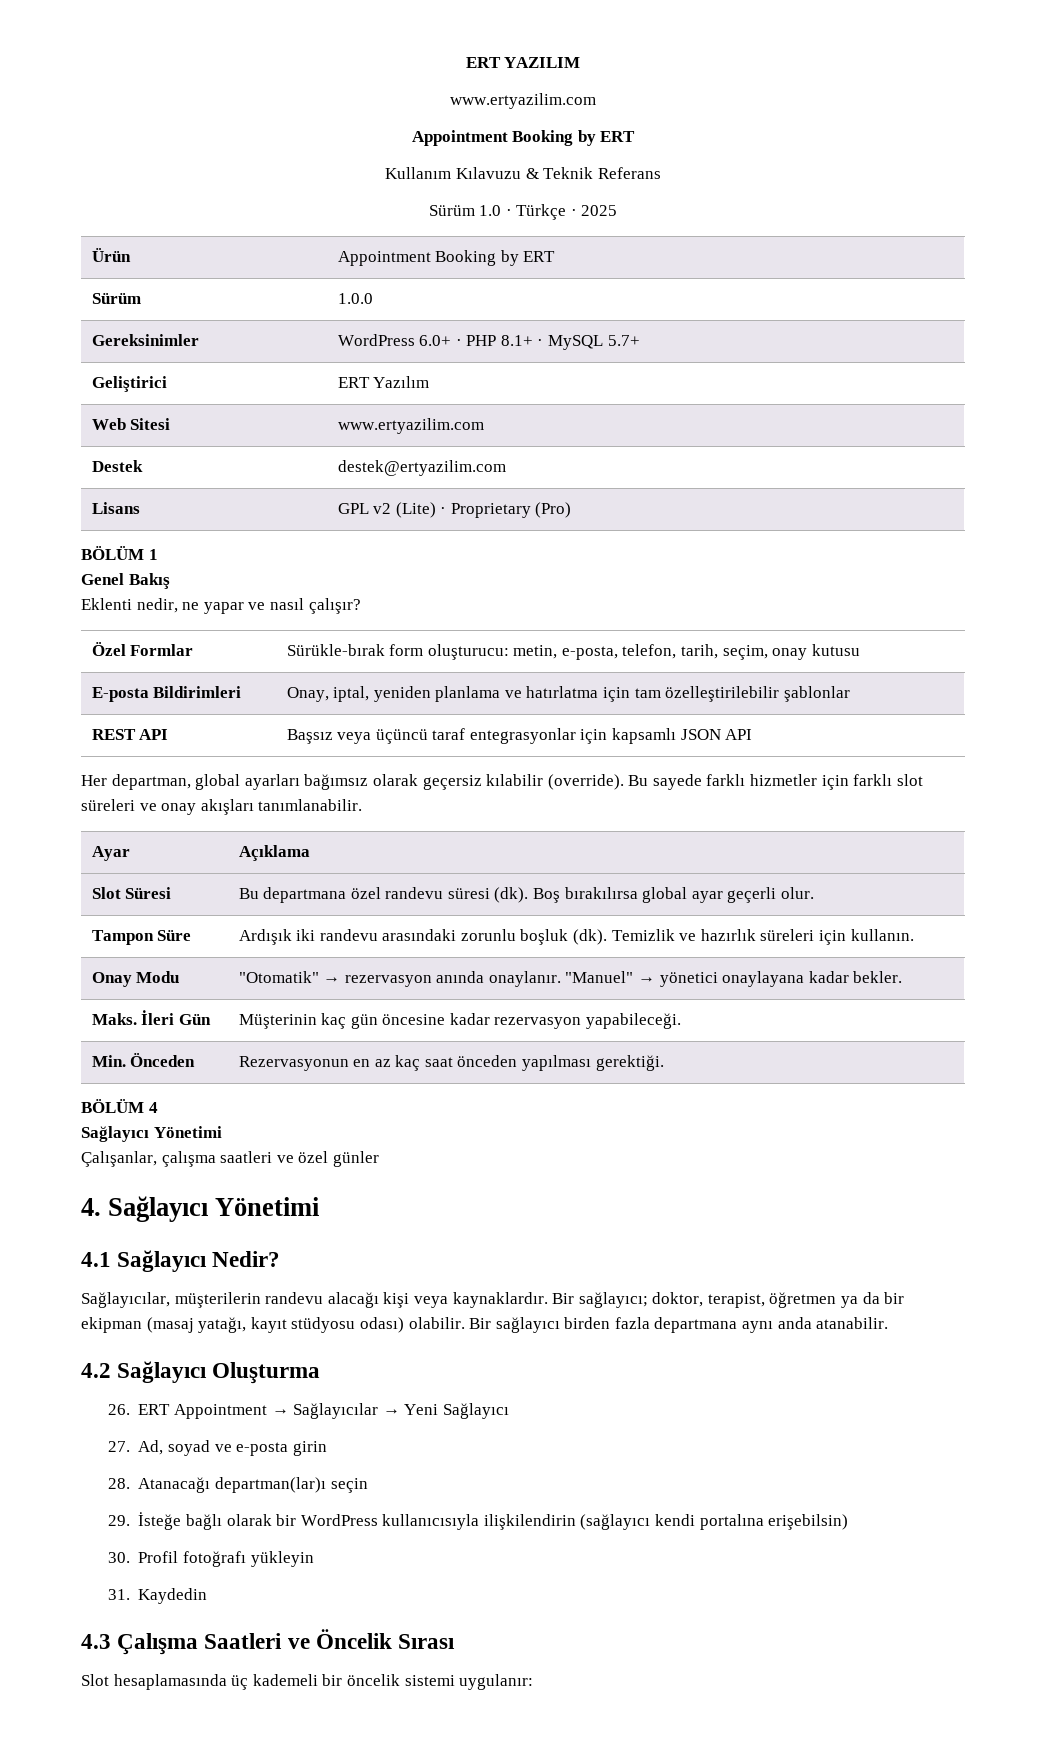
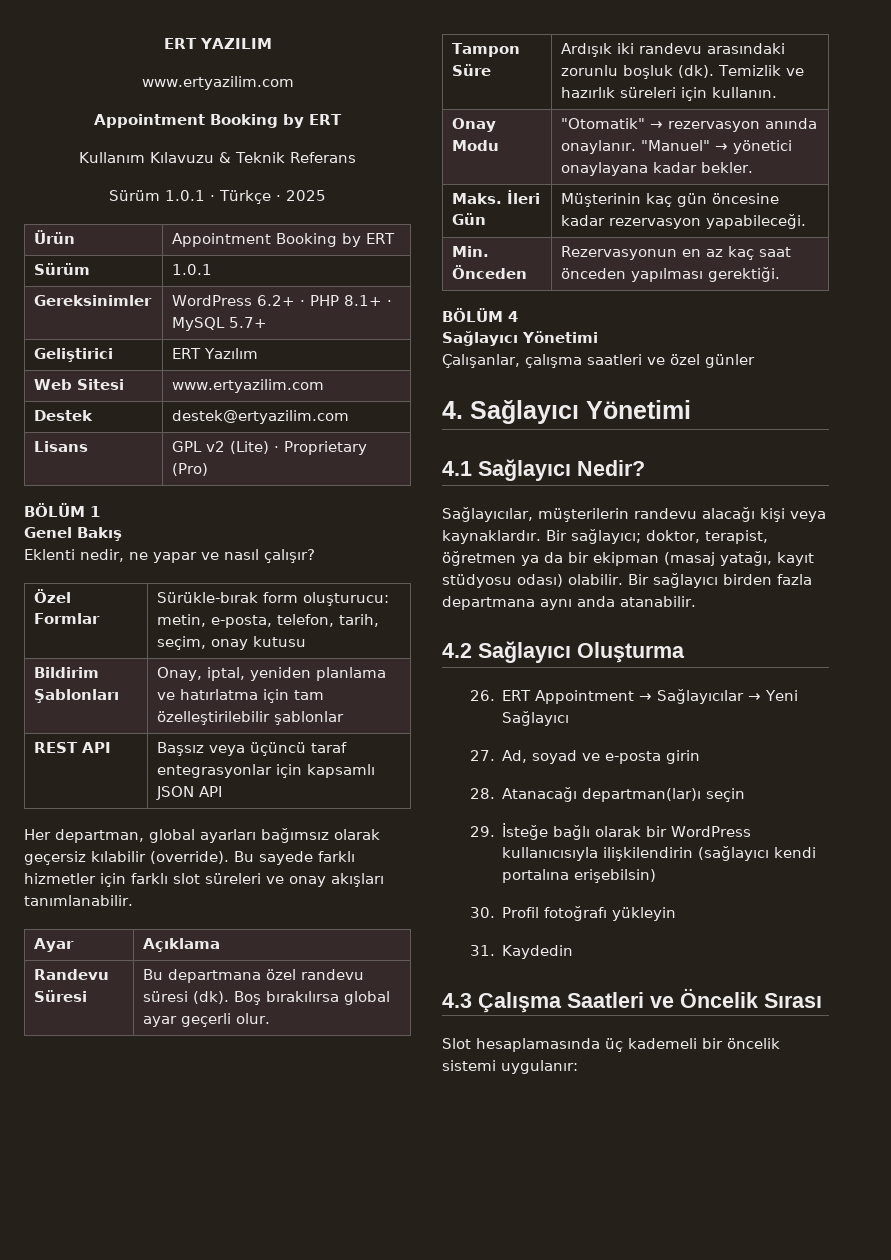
[479,205,502,216] 1.0 -> [165,190,206,201] 1.0.1
[337,293,373,304] 1.0.0 -> [172,264,213,275] 1.0.1
[419,335,452,346] 6.0+ -> [257,295,296,306] 6.2+
[91,686,242,702] E-posta Bildirimleri -> [34,667,100,678] [34,689,120,703] Bildirim Şablonları
[91,887,121,899] Slot -> [34,969,110,980] Randevu

